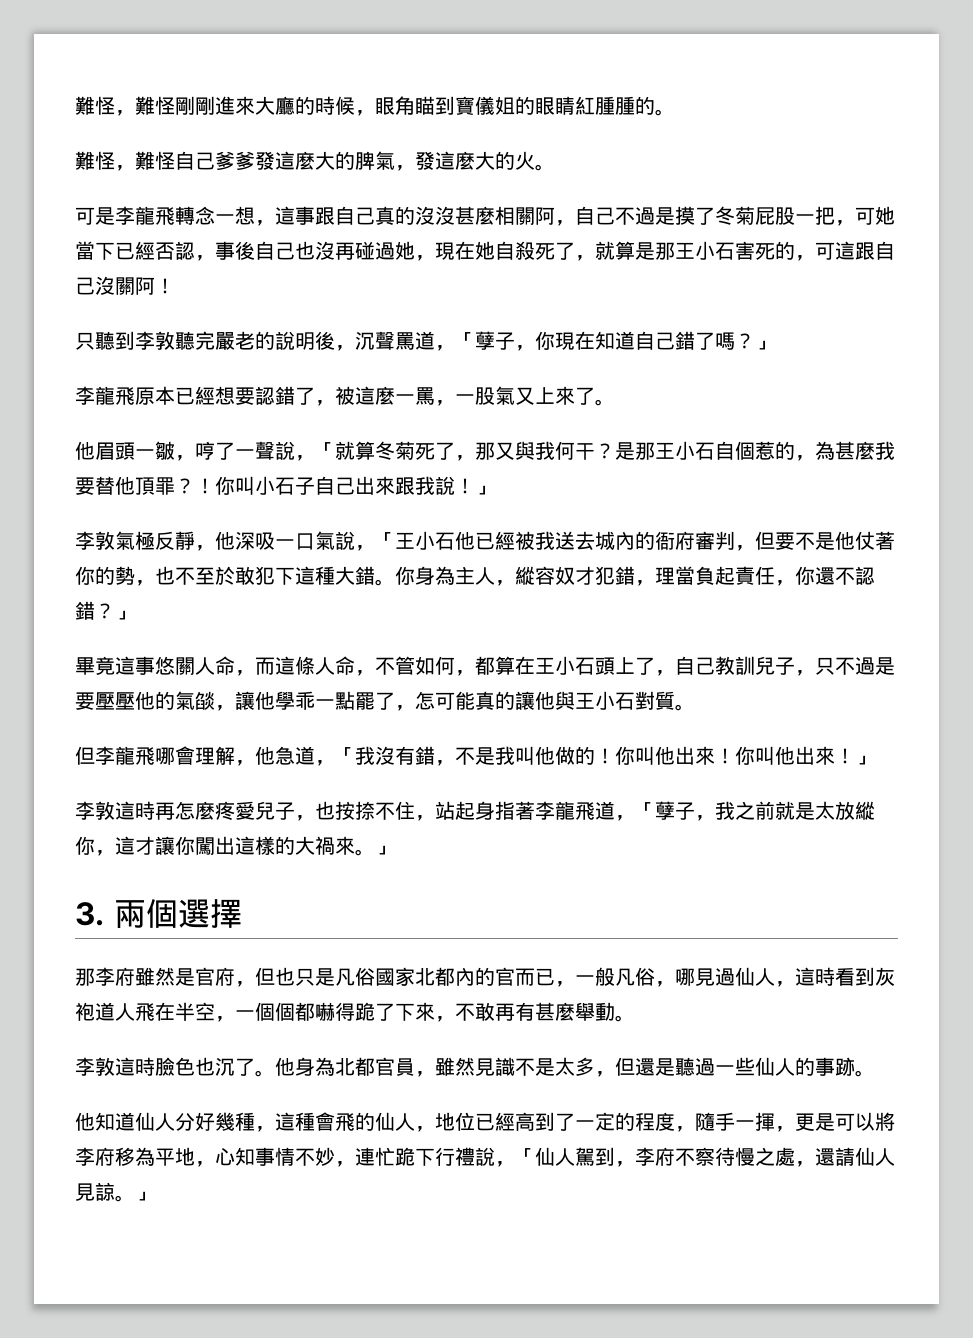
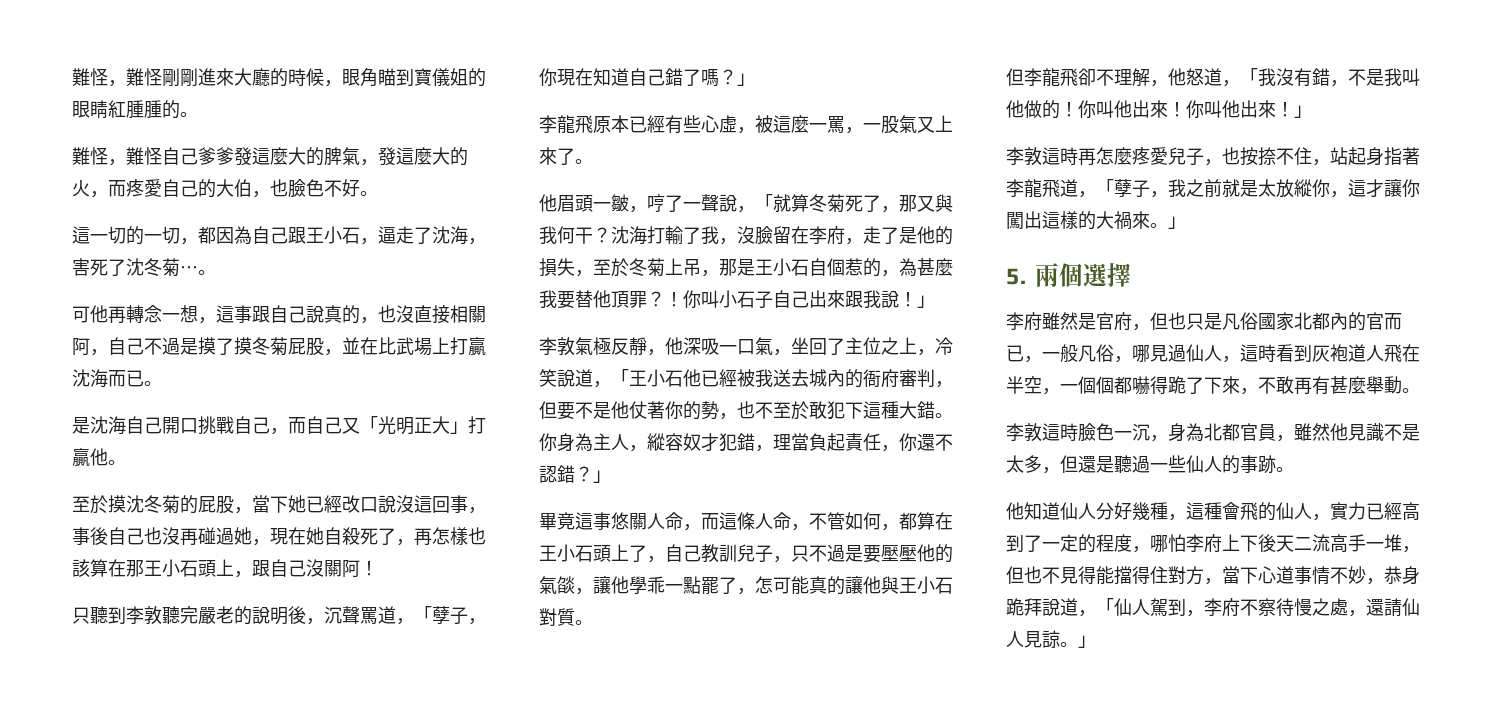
(535, 160) none -> [90,179,378,198] [72,226,486,245] [72,258,198,277] ，而疼愛自己的大伯，也臉色不好。 // 這一切的一切，都因為自己跟王小石，逼走了沈海，害死了沈冬菊…
[95,206,175,225] 是李龍飛 -> [90,305,126,324] 他再
[375,206,495,225] 真的沒沒甚麼 -> [306,305,450,324] 說真的，也沒直接
(715, 216) none -> [234,337,252,355] 摸
[795,206,895,226] [75,241,195,260] 一把，可她當下已經否認 -> [324,337,486,356] [72,369,162,388] [72,416,486,435] [72,448,126,467] [72,495,468,514] ，並在比武場上打贏沈海而已。 // 是沈海自己開口挑戰自己，而自己又「光明正大」打贏他。 // 至於摸沈冬菊的屁股，當下她已經改口說沒這回事
[595,241,855,261] 就算是那王小石害死的，可這 -> [414,527,486,546] [72,559,252,578] 再怎樣也該算在那王小石頭上，
[215,386,315,405] 想要認錯了 -> [665,115,737,134] 有些心虛
[615,442,655,460] 是那 -> [611,226,953,245] [539,258,755,277] 沈海打輸了我，沒臉留在李府，走了是他的損失，至於冬菊上吊，那是
[335,531,355,550] 說 -> [773,337,953,356] [539,369,593,387] ，坐回了主位之上，冷笑說道
[155,746,195,765] 哪會 -> [1078,68,1114,86] 卻不
[275,746,295,765] 急 -> [1186,68,1204,86] 怒
[75,902,104,926] 3. -> [1006,268,1026,285] 5.
[75,968,95,986] 那 -> (1131, 275) none
[195,1057,295,1077] 也沉了。他 -> [1114,423,1168,442] 一沉，
(475, 1066) none -> [1330,423,1348,441] 他
[435,1112,475,1131] 地位 -> [1330,502,1366,520] 實力
[695,1112,895,1132] [75,1147,495,1167] 隨手一揮，更是可以將李府移為平地，心知事情不妙，連忙跪下行禮說 -> [1150,534,1420,553] [1006,566,1420,585] [1006,598,1078,616] 哪怕李府上下後天二流高手一堆，但也不見得能擋得住對方，當下心道事情不妙，恭身跪拜說道

